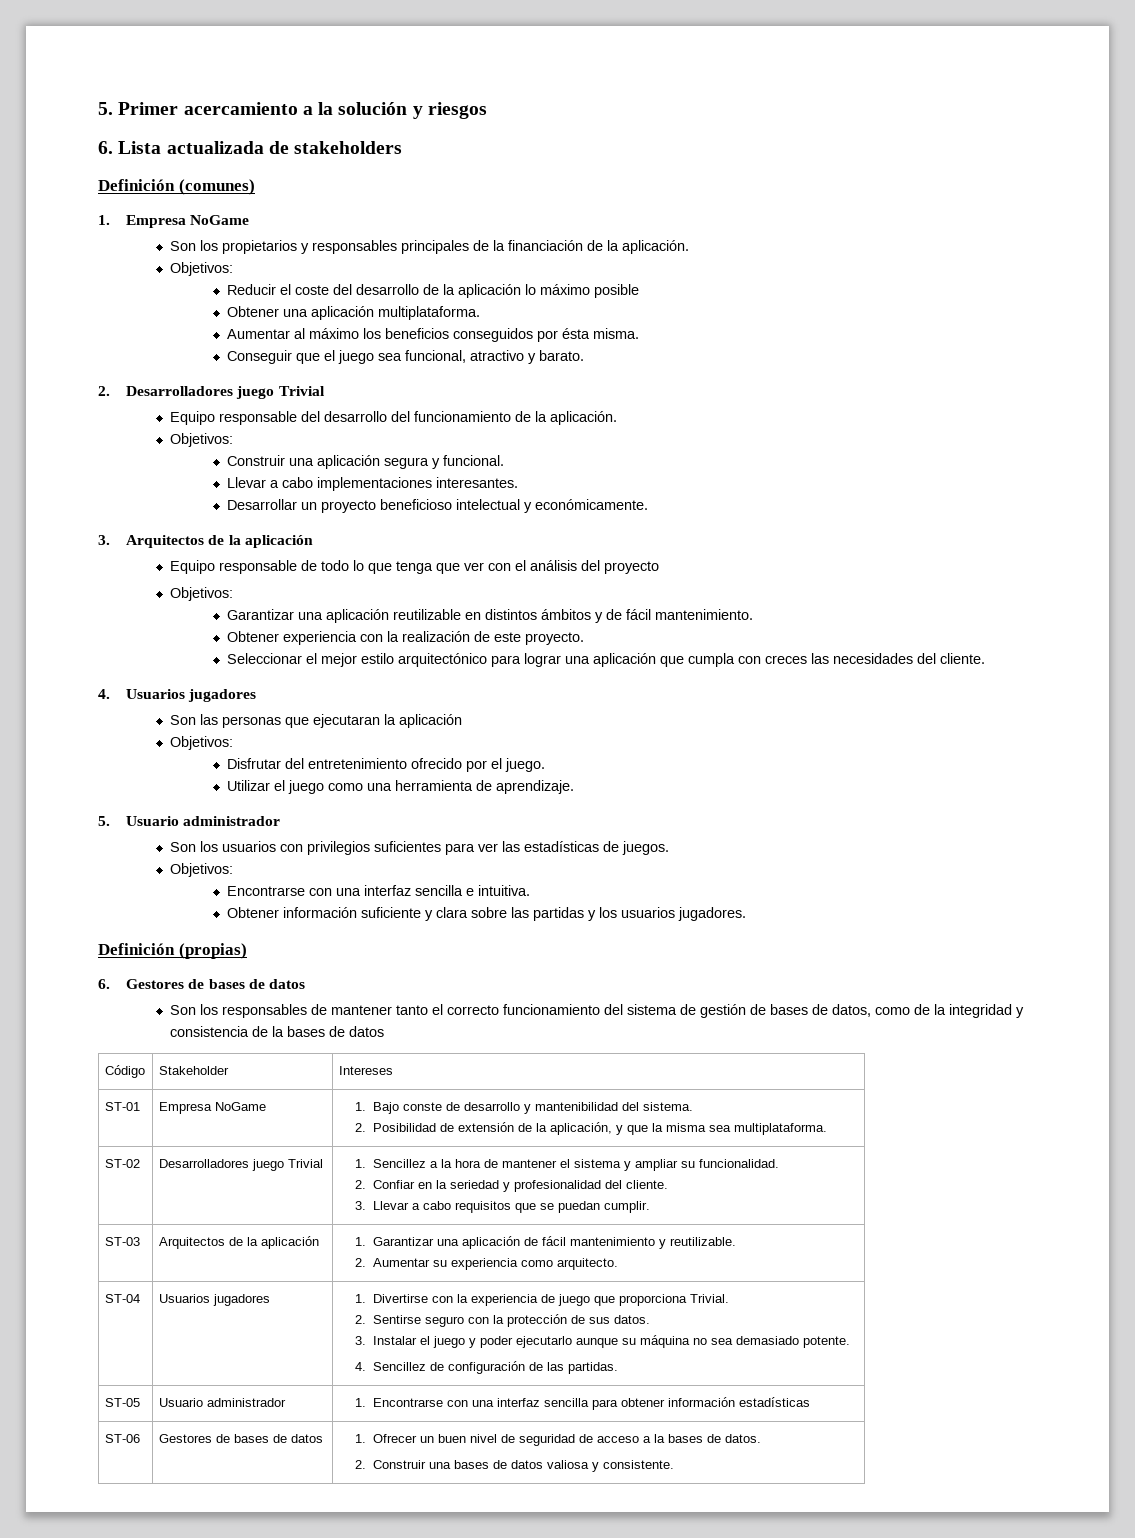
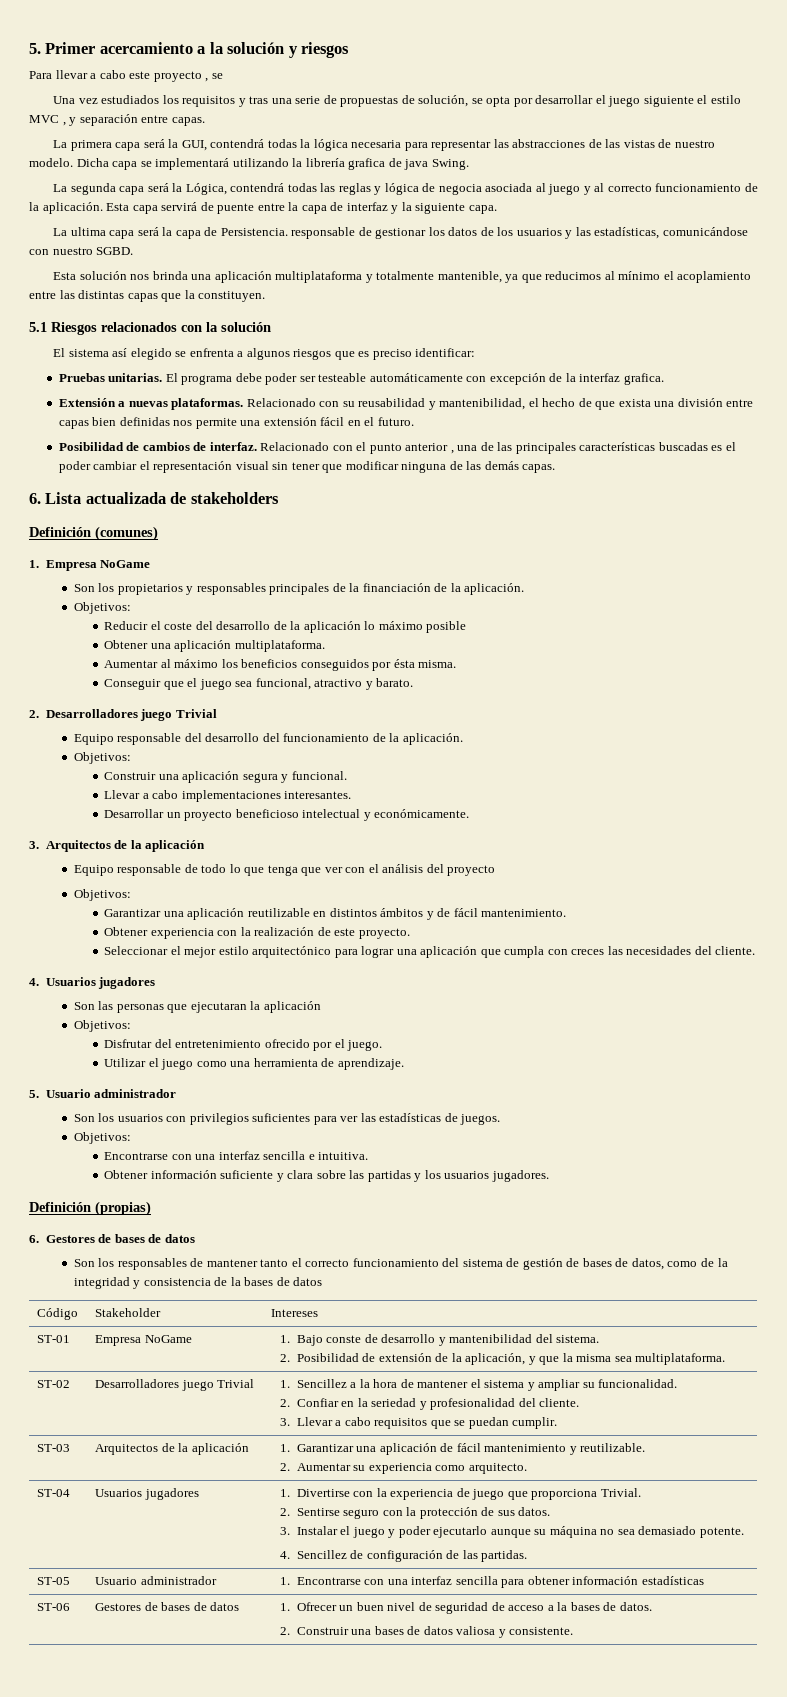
(487, 110) none -> [29,70,223,82] [53,95,741,107] [29,114,205,126] [53,139,715,151] [29,158,469,170] [53,183,758,195] [29,202,497,214] [53,227,748,239] [29,247,134,255] [53,271,752,283] [29,290,266,302] [29,322,271,335] [53,348,476,360] [58,373,664,385] [58,398,754,410] [58,417,414,429] [58,442,736,454] [58,461,556,473] // Para llevar a cabo este proyecto , se // Una vez estudiados los requisitos y tras una serie de propuestas de solución, se opta por desarrollar el juego siguiente el estilo MVC , y separación entre capas. // La primera capa será la GUI, contendrá todas la lógica necesaria para representar las abstracciones de las vistas de nuestro modelo. Dicha capa se implementará utilizando la librería grafica de java Swing. // La segunda capa será la Lógica, contendrá todas las reglas y lógica de negocia asociada al juego y al correcto funcionamiento de la aplicación. Esta capa servirá de puente entre la capa de interfaz y la siguiente capa. // La ultima capa será la capa de Persistencia. responsable de gestionar los datos de los usuarios y las estadísticas, comunicándose con nuestro SGBD. // Esta solución nos brinda una aplicación multiplataforma y totalmente mantenible, ya que reducimos al mínimo el acoplamiento entre las distintas capas que la constituyen. // 5.1 Riesgos relacionados con la solución // El sistema así elegido se enfrenta a algunos riesgos que es preciso identificar: // Pruebas unitarias. El programa debe poder ser testeable automáticamente con excepción de la interfaz grafica. // Extensión a nuevas plataformas. Relacionado con su reusabilidad y mantenibilidad, el hecho de que exista una división entre capas bien definidas nos permite una extensión fácil en el futuro. // Posibilidad de cambios de interfaz. Relacionado con el punto anterior , una de las principales características buscadas es el poder cambiar el representación visual sin tener que modificar ninguna de las demás capas.

